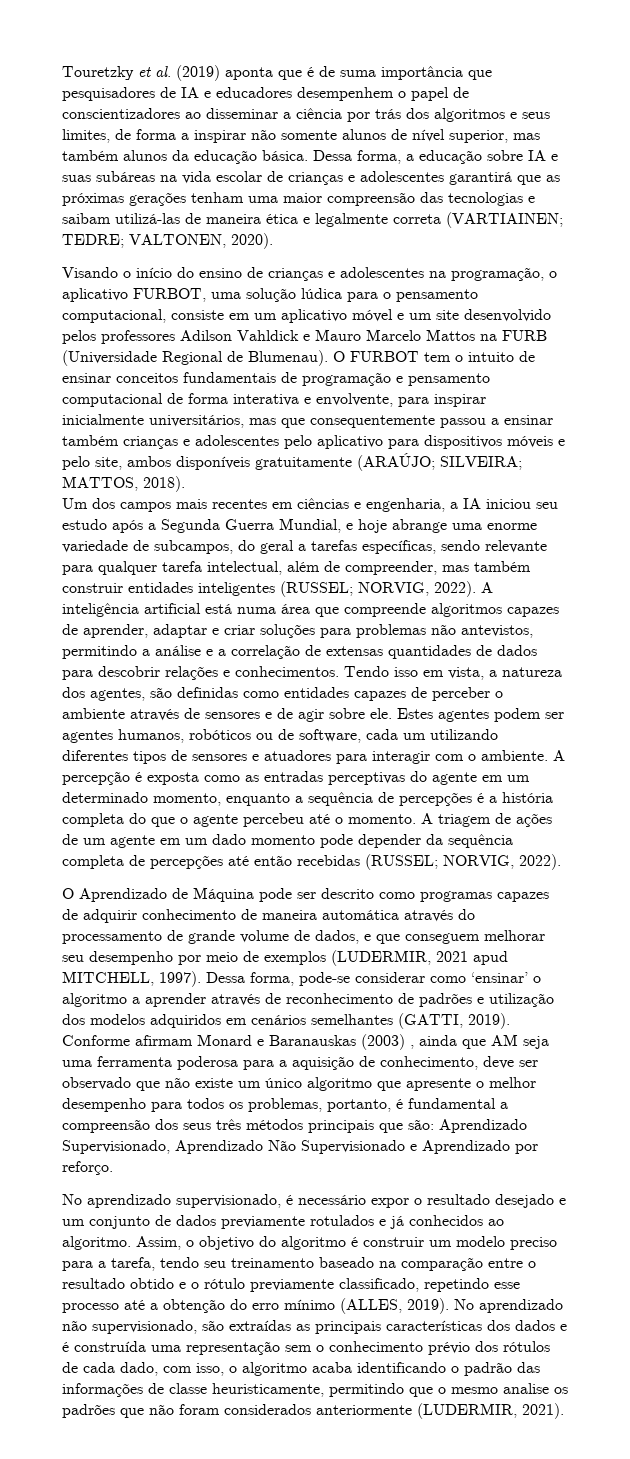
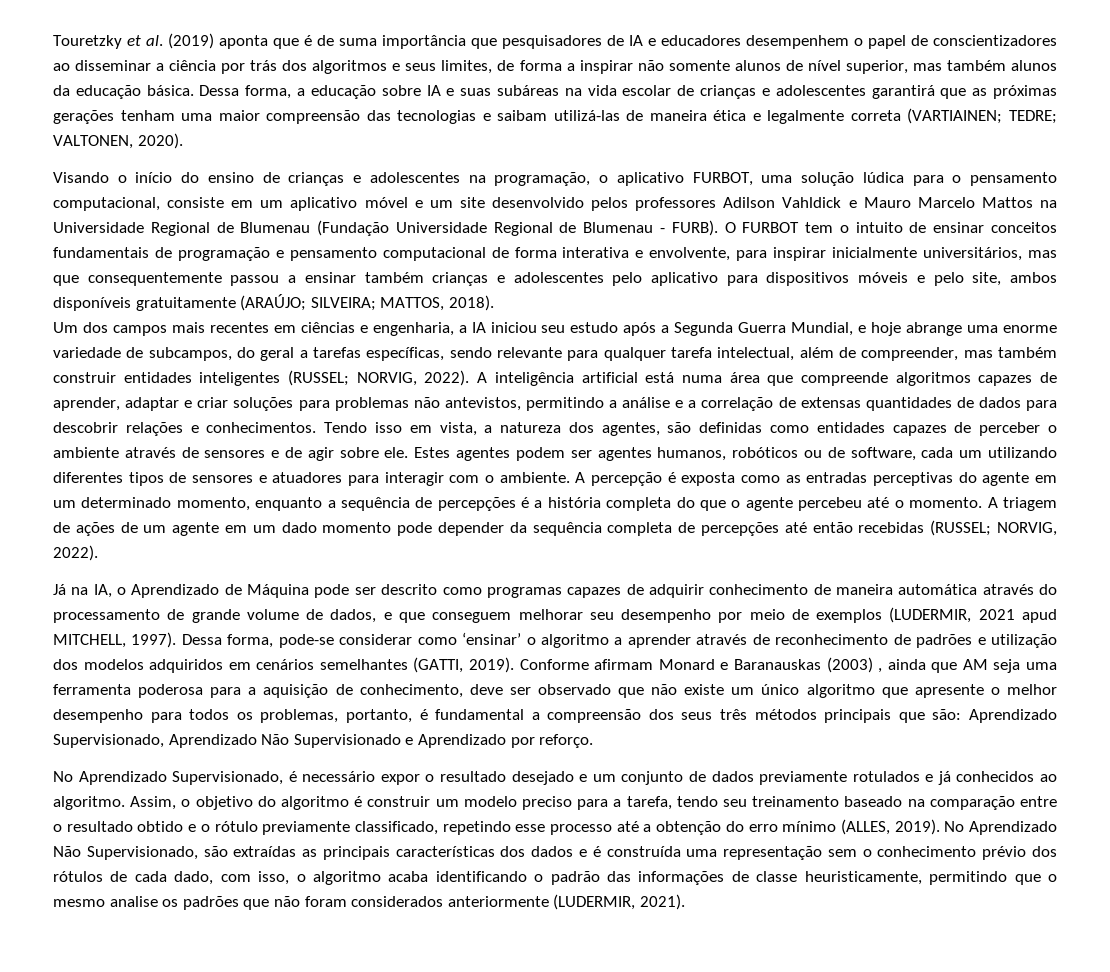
[502,330,547,341] [62,350,328,366] FURB (Universidade Regional de Blumenau). -> [53,220,718,236] Universidade Regional de Blumenau (Fundação Universidade Regional de Blumenau - FURB).
[62,888,74,899] O -> [53,584,127,598] Já na IA, o
[87,1194,281,1208] aprendizado supervisionado, -> [78,771,284,785] Aprendizado Supervisionado,
[479,1299,563,1313] [62,1320,197,1334] aprendizado não supervisionado, -> [969,821,1058,835] [53,846,198,860] Aprendizado Não Supervisionado,

